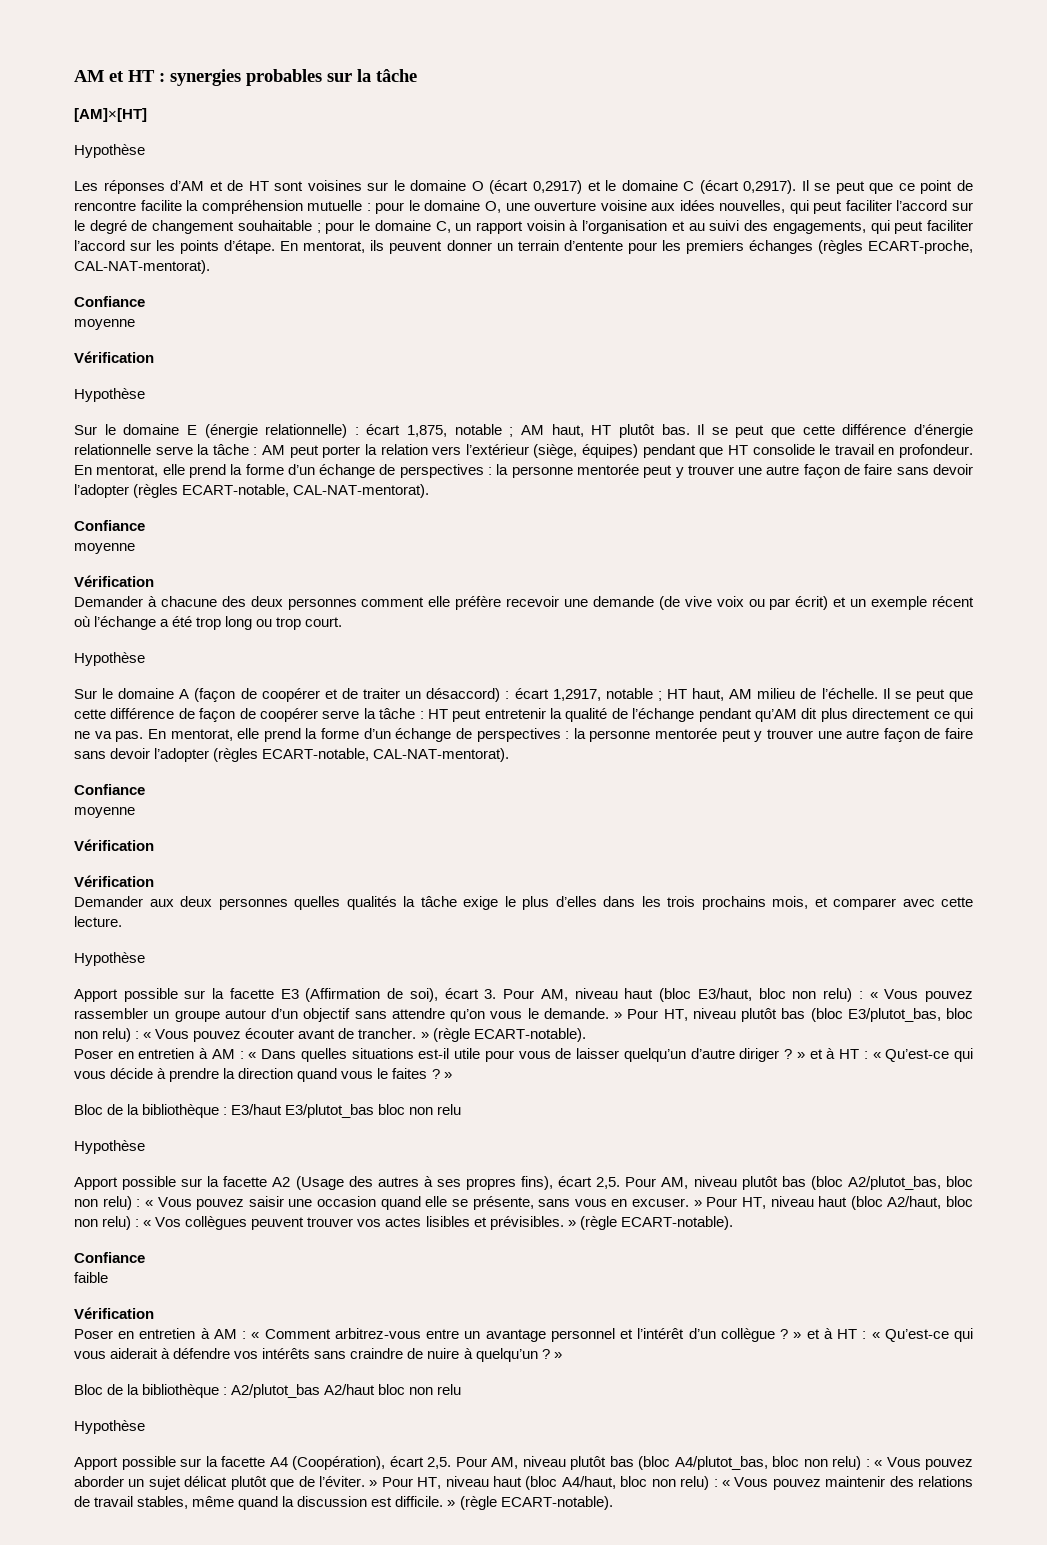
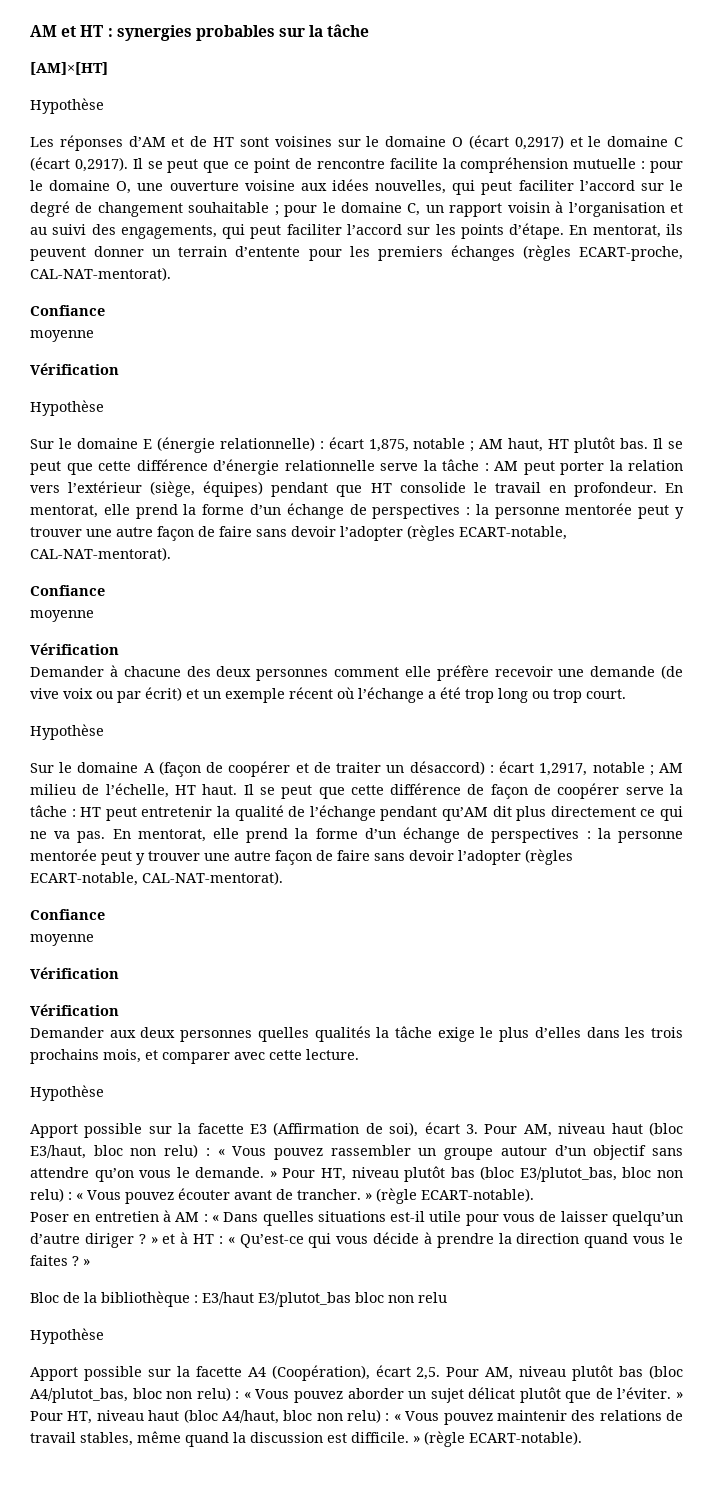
[666,688,725,701] HT haut, -> (654, 770) none
[821,688,878,699] l’échelle. -> [105,783,238,798] l’échelle, HT haut.
[74,1176,974,1190] [74,1196,973,1210] [74,1216,733,1230] [74,1252,145,1263] [74,1272,108,1283] [74,1307,154,1319] [74,1328,974,1342] [74,1348,562,1362] [74,1384,462,1398] [74,1420,145,1434] // Apport possible sur la facette A2 (Usage des autres à ses propres fins), écart 2,5. Pour AM, niveau plutôt bas (bloc A2/plutot_bas, bloc non relu) : « Vous pouvez saisir une occasion quand elle se présente, sans vous en excuser. » Pour HT, niveau haut (bloc A2/haut, bloc non relu) : « Vos collègues peuvent trouver vos actes lisibles et prévisibles. » (règle ECART-notable). // Confiance // faible // Vérification // Poser en entretien à AM : « Comment arbitrez-vous entre un avantage personnel et l’intérêt d’un collègue ? » et à HT : « Qu’est-ce qui vous aiderait à défendre vos intérêts sans craindre de nuire à quelqu’un ? » // Bloc de la bibliothèque : A2/plutot_bas A2/haut bloc non relu // Hypothèse -> (104, 1336) none

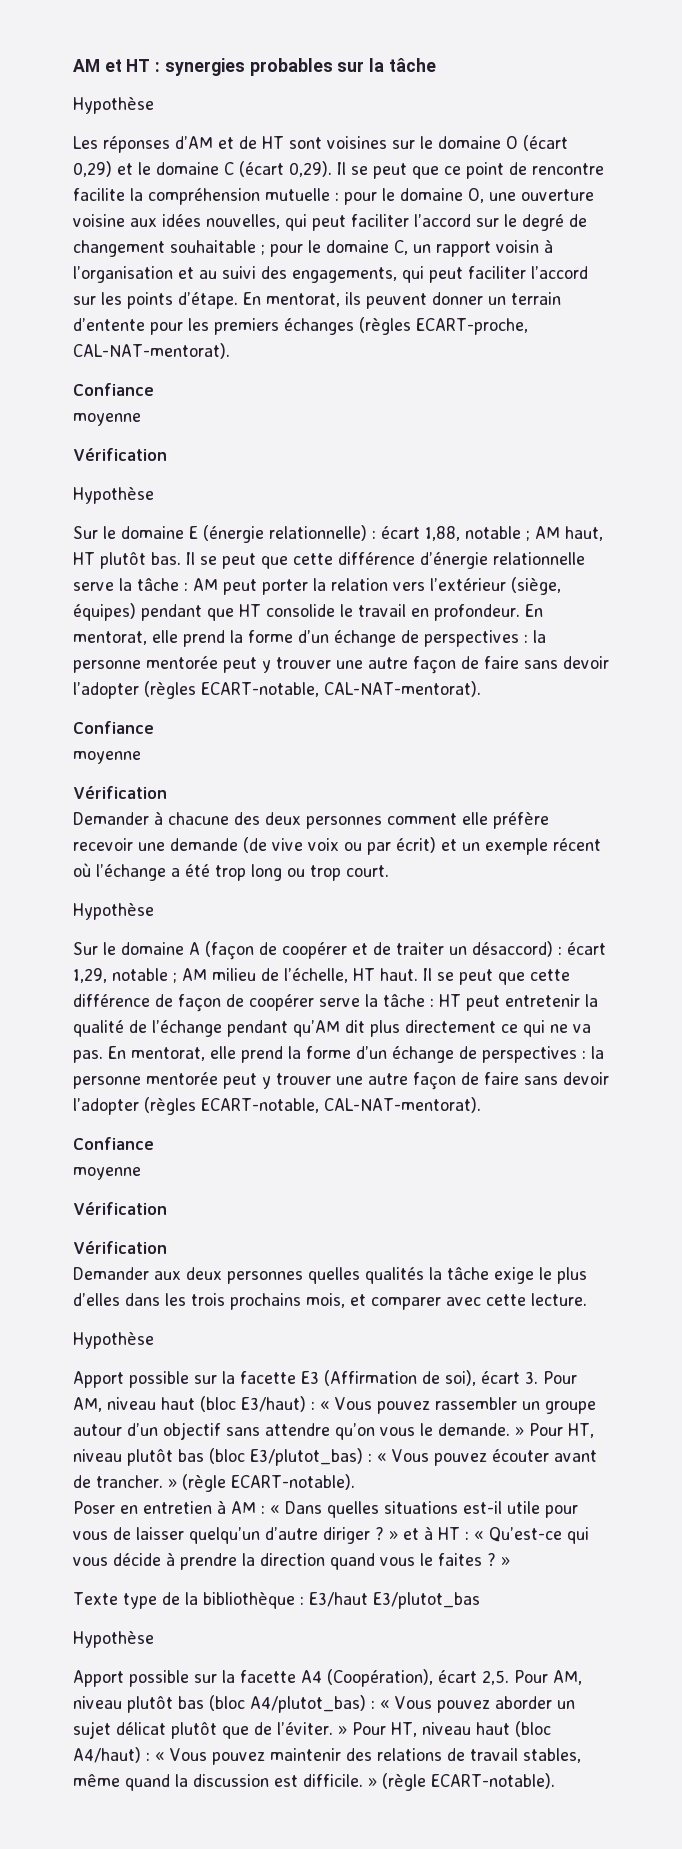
[30,62,108,75] // [AM]×[HT] -> (436, 65) none
[514,135,564,150] 0,2917) -> [73,161,112,177] 0,29)
[74,157,128,172] 0,2917). -> [289,161,332,177] 0,29).
[368,439,409,452] 1,875, -> [425,526,460,541] 1,88,
[539,763,588,776] 1,2917, -> [73,968,107,983] 1,29,
[30,1144,199,1159] E3/haut, bloc non relu) -> [241,1396,306,1412] E3/haut)
[519,1167,683,1182] [30,1188,64,1202] E3/plutot_bas, bloc non relu) -> [250,1448,363,1466] E3/plutot_bas)
[30,1292,59,1303] Bloc -> [73,1592,157,1609] Texte type
[355,1292,447,1303] bloc non relu -> (480, 1600) none
[30,1387,231,1403] A4/plutot_bas, bloc non relu) -> [250,1695,366,1713] A4/plutot_bas)
[221,1409,381,1424] A4/haut, bloc non relu) -> [73,1747,141,1763] A4/haut)

